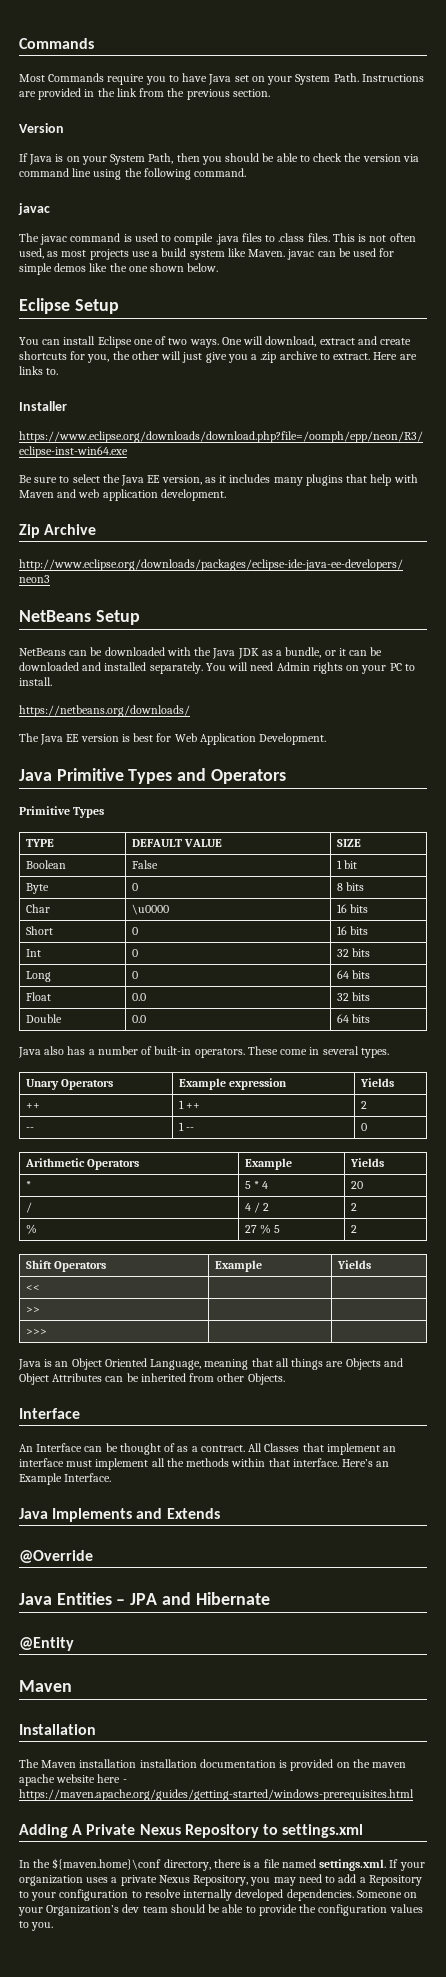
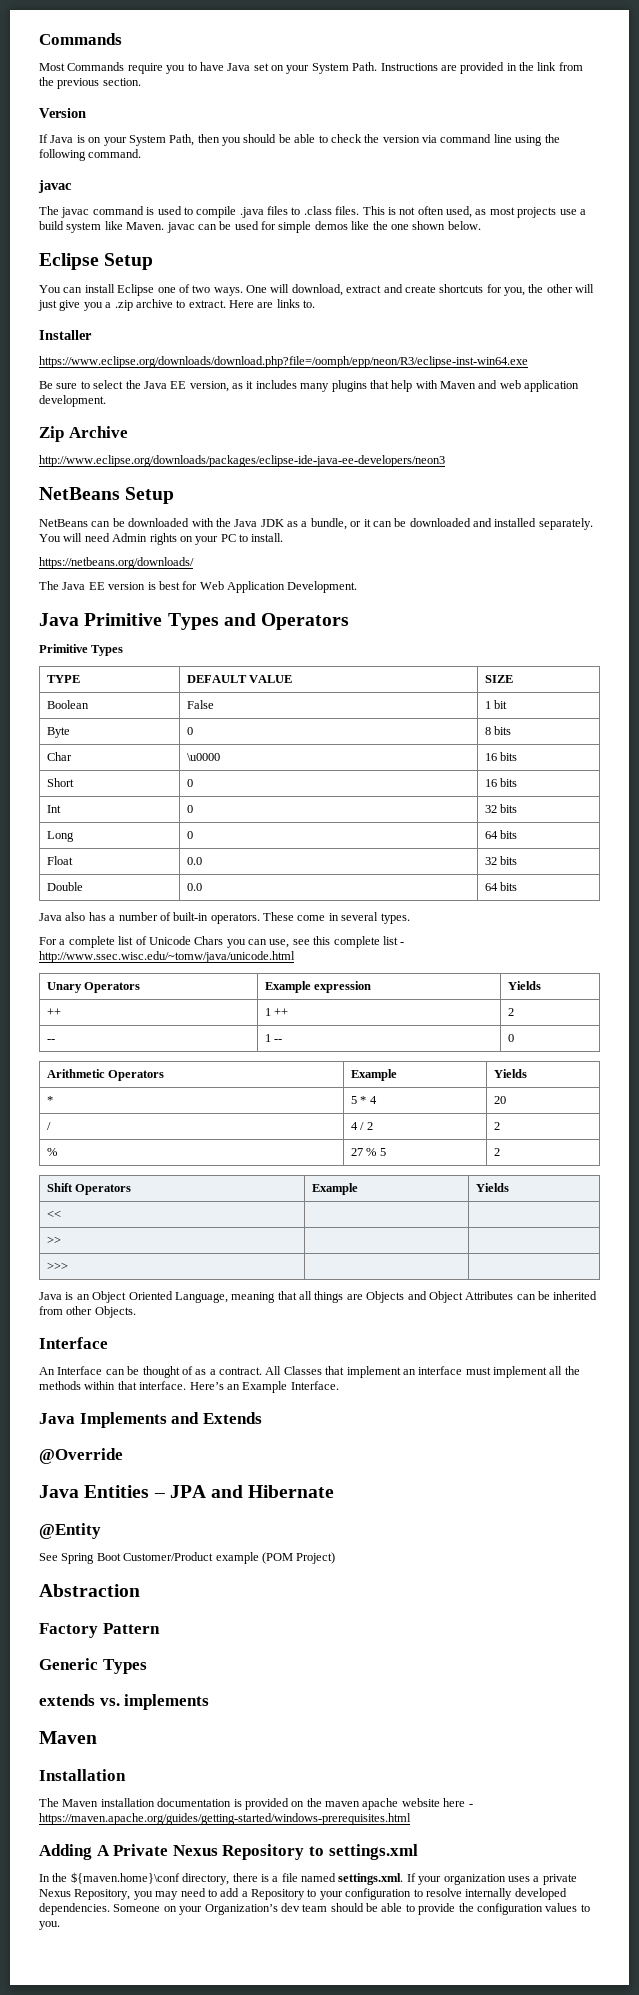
(389, 1053) none -> [39,936,405,948] [39,951,295,963] // For a complete list of Unicode Chars you can use, see this complete list - http://www.ssec.wisc.edu/~tomw/java/unicode.html
(74, 1644) none -> [39,1552,336,1564] [39,1584,140,1597] [39,1623,160,1638] [39,1658,147,1674] [39,1694,210,1710] // See Spring Boot Customer/Product example (POM Project) // Abstraction // Factory Pattern // Generic Types // extends vs. implements
[139,1759,197,1768] installation -> (155, 1802) none

